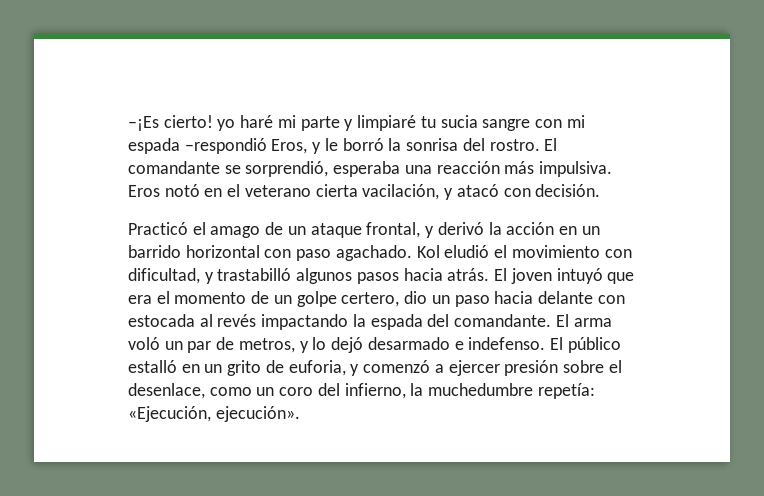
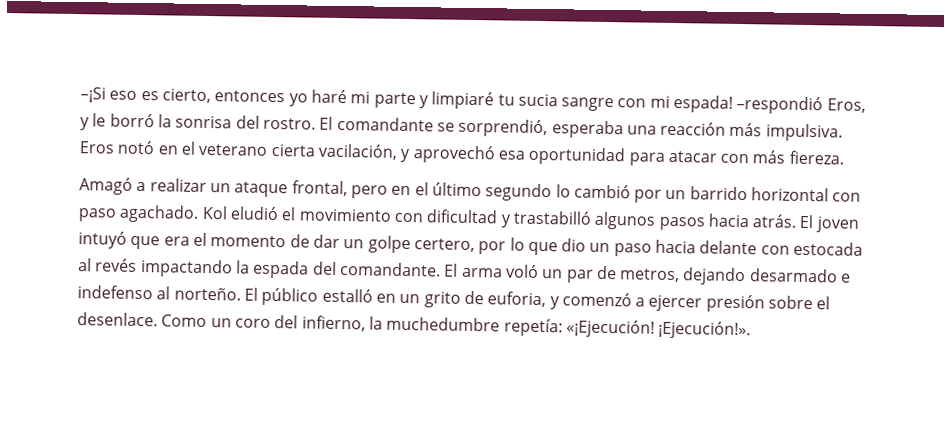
[128,115,213,131] –¡Es cierto! -> [80,87,286,104] –¡Si eso es cierto, entonces
[128,138,180,154] espada -> [673,95,734,113] espada!
[456,184,601,197] [128,222,577,238] atacó con decisión. // Practicó el amago de un ataque frontal, y derivó la acción en -> [412,145,844,166] [79,177,663,203] aprovechó esa oportunidad para atacar con más fiereza. // Amagó a realizar un ataque frontal, pero en el último segundo lo cambió por
[128,268,200,284] dificultad, -> [426,209,499,224] dificultad
(270, 297) none -> [312,234,340,249] dar
(400, 299) none -> [478,237,558,256] por lo que
[299,337,546,353] y lo dejó desarmado e indefenso. -> [682,267,852,286] [77,285,241,301] dejando desarmado e indefenso al norteño.
[128,383,252,399] desenlace, como -> [77,312,208,328] desenlace. Como
[128,406,300,422] «Ejecución, ejecución». -> [565,319,752,340] «¡Ejecución! ¡Ejecución!».

